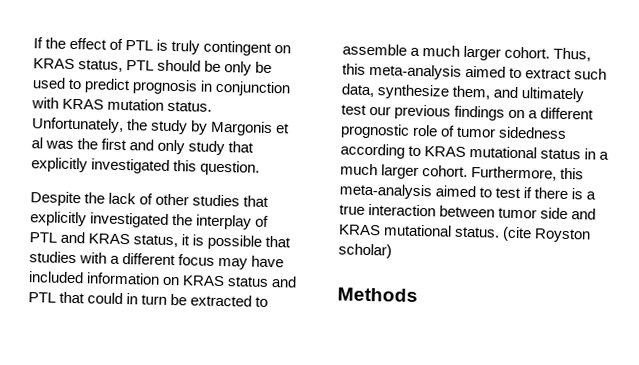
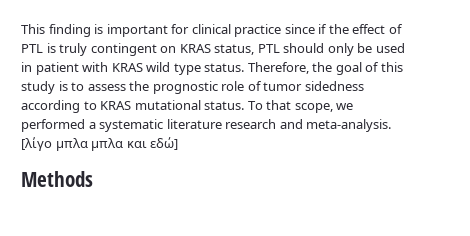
[33,37,43,49] If -> [21,24,328,37] This finding is important for clinical practice since if
[204,60,222,72] be -> (325, 48) none
[68,78,292,97] [31,97,213,112] [31,117,291,137] [31,137,255,156] [31,157,261,176] [30,191,270,207] [30,211,270,230] [29,231,292,250] [29,251,285,270] [28,271,298,288] [28,291,269,307] [342,43,592,62] [342,63,608,80] [341,83,585,103] [341,104,595,121] to predict prognosis in conjunction with KRAS mutation status. Unfortunately, the study by Margonis et al was the first and only study that explicitly investigated this question. // Despite the lack of other studies that explicitly investigated the interplay of PTL and KRAS status, it is possible that studies with a different focus may have included information on KRAS status and PTL that could in turn be extracted to assemble a much larger cohort. Thus, this meta-analysis aimed to extract such data, synthesize them, and ultimately test our previous findings on a different -> [21,62,403,75] [21,81,150,94] in patient with KRAS wild type status. Therefore, the goal of this study is to assess the
[540,148,610,160] [340,163,585,181] [339,183,597,200] [339,203,597,220] [338,224,592,243] [338,243,392,259] status in a much larger cohort. Furthermore, this meta-analysis aimed to test if there is a true interaction between tumor side and KRAS mutational status. (cite Royston scholar) -> [204,100,354,113] [21,119,392,132] [21,137,179,151] status. To that scope, we performed a systematic literature research and meta-analysis. [λίγο μπλα μπλα και εδώ]

